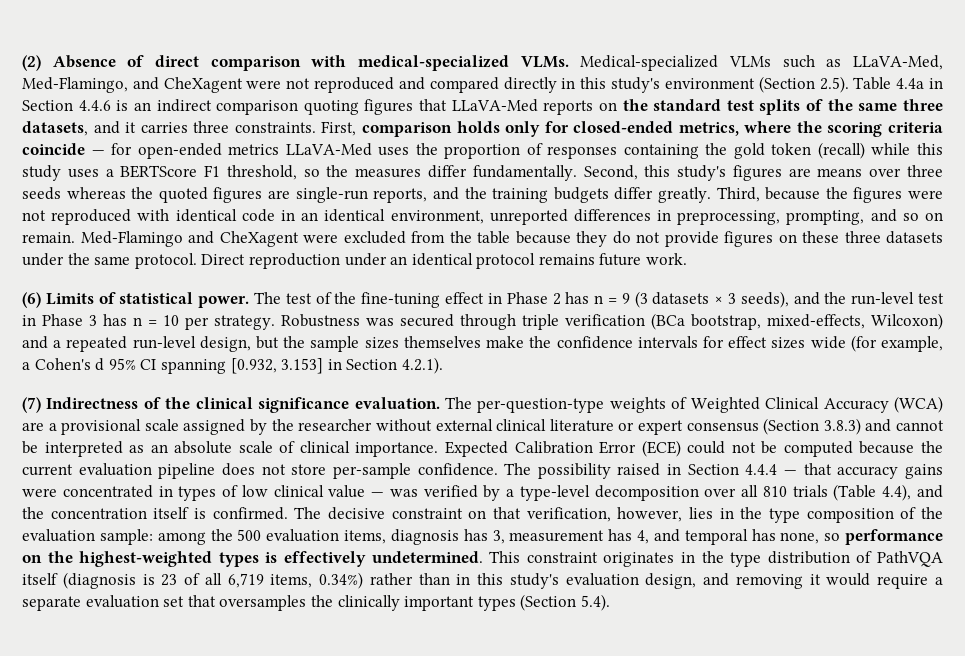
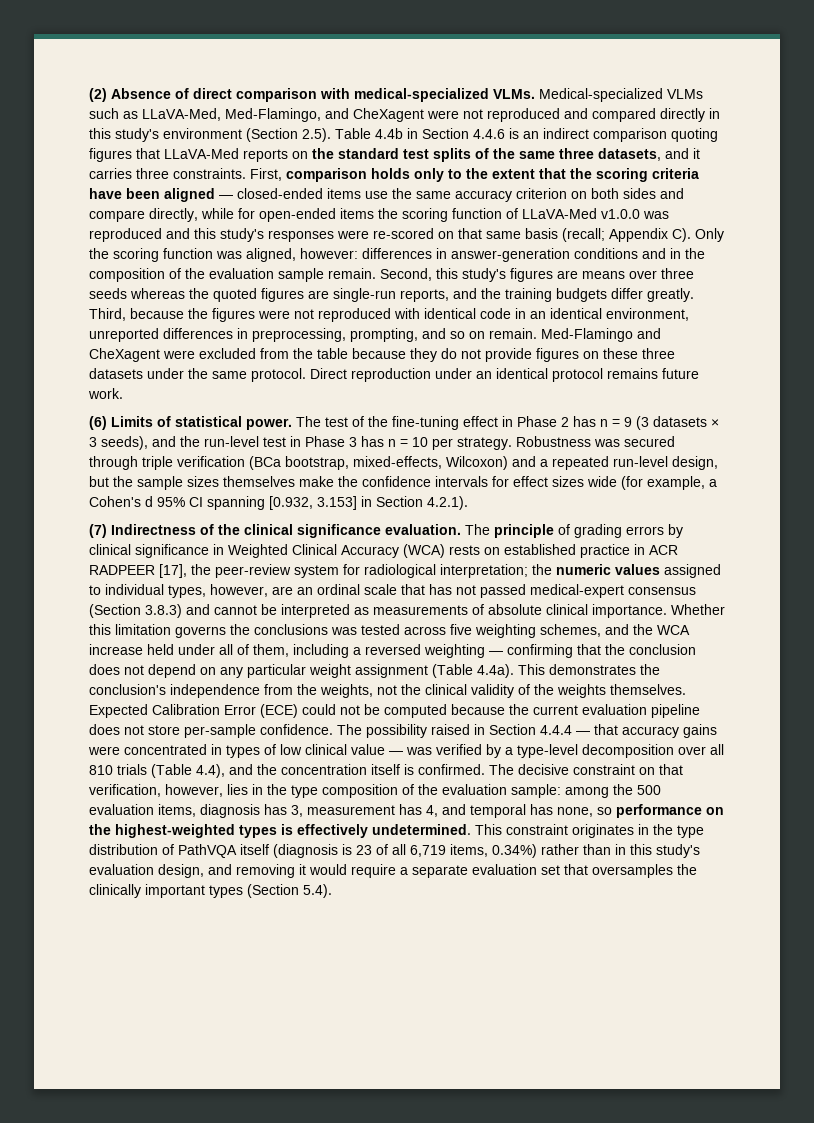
[896,78,925,89] 4.4a -> [375,128,403,139] 4.4b
[544,121,943,137] [22,142,943,159] [22,165,577,181] for closed-ended metrics, where the scoring criteria coincide — for open-ended metrics LLaVA-Med uses the proportion of responses containing the gold token (recall) while this study uses a BERTScore F1 threshold, so the measures differ fundamentally. -> [448,168,699,182] [89,188,684,202] [89,208,669,222] [89,228,724,242] [89,248,705,262] [89,268,376,282] to the extent that the scoring criteria have been aligned — closed-ended items use the same accuracy criterion on both sides and compare directly, while for open-ended items the scoring function of LLaVA-Med v1.0.0 was reproduced and this study's responses were re-scored on that same basis (recall; Appendix C). Only the scoring function was aligned, however: differences in answer-generation conditions and in the composition of the evaluation sample remain.
[477,396,944,413] [22,419,683,435] per-question-type weights of Weighted Clinical Accuracy (WCA) are a provisional scale assigned by the researcher without external clinical literature or expert -> [494,524,683,538] [89,544,678,558] [89,564,721,578] [89,584,624,598] principle of grading errors by clinical significance in Weighted Clinical Accuracy (WCA) rests on established practice in ACR RADPEER [17], the peer-review system for radiological interpretation; the numeric values assigned to individual types, however, are an ordinal scale that has not passed medical-expert
[150,441,439,457] an absolute scale of clinical importance. -> [373,604,725,618] [89,624,690,638] [89,644,696,658] [89,664,660,678] [89,684,686,698] measurements of absolute clinical importance. Whether this limitation governs the conclusions was tested across five weighting schemes, and the WCA increase held under all of them, including a reversed weighting — confirming that the conclusion does not depend on any particular weight assignment (Table 4.4a). This demonstrates the conclusion's independence from the weights, not the clinical validity of the weights themselves.

